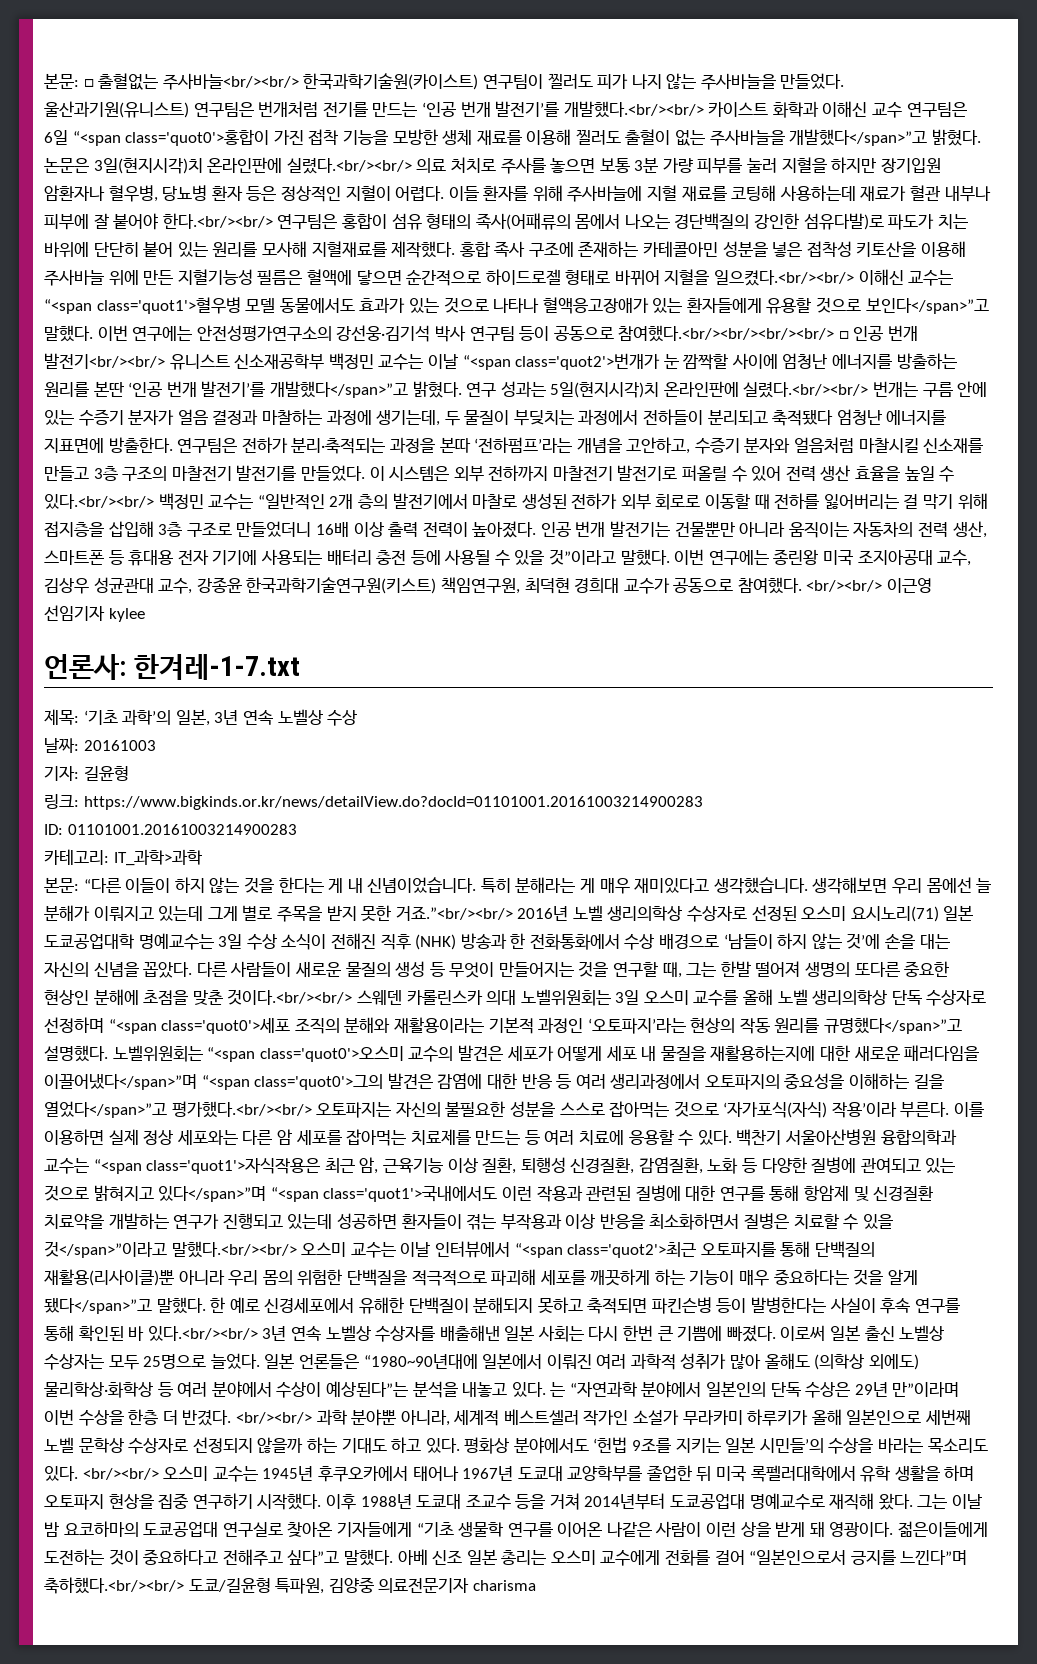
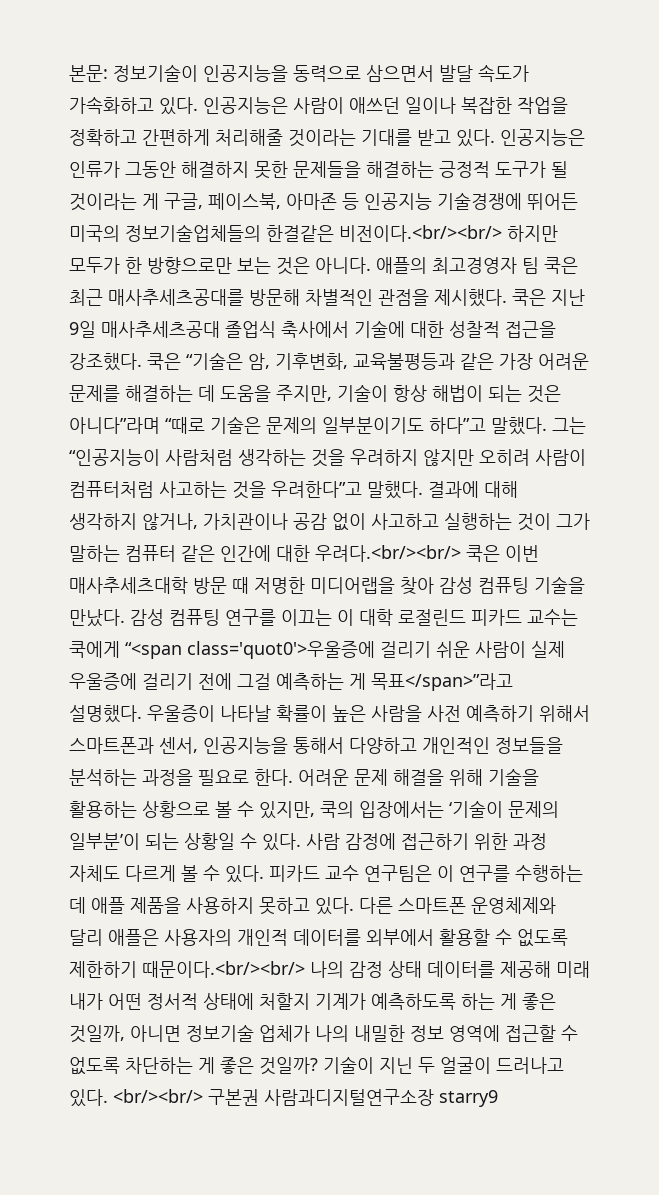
[44,73,845,90] [44,101,967,118] [44,129,981,146] [44,157,941,174] [44,185,991,202] [44,213,968,230] [44,241,967,258] [44,269,954,286] [44,297,989,314] [44,325,919,342] [44,353,957,370] [44,381,988,398] [44,409,947,426] [44,437,984,454] [44,465,955,482] [44,493,988,510] [44,521,987,538] [44,549,972,566] [44,577,933,594] [44,605,145,622] [44,654,300,680] [44,709,358,726] [44,738,156,753] [44,766,129,781] [44,794,703,810] [44,824,297,835] [44,849,202,866] [44,877,992,894] [44,905,974,922] [44,933,950,950] [44,961,950,978] [44,989,987,1006] [44,1017,963,1034] [44,1045,980,1062] [44,1073,944,1090] [44,1101,985,1118] [44,1129,957,1146] [44,1157,956,1174] [44,1185,934,1202] [44,1213,893,1230] [44,1241,875,1258] [44,1269,918,1286] [44,1297,960,1314] [44,1325,945,1342] [44,1353,919,1370] [44,1381,960,1398] [44,1409,972,1426] [44,1437,988,1454] [44,1465,975,1482] [44,1493,983,1510] [44,1521,989,1537] [44,1549,968,1566] [44,1577,536,1594] 본문: □ 출혈없는 주사바늘<br/><br/> 한국과학기술원(카이스트) 연구팀이 찔러도 피가 나지 않는 주사바늘을 만들었다. 울산과기원(유니스트) 연구팀은 번개처럼 전기를 만드는 ‘인공 번개 발전기’를 개발했다.<br/><br/> 카이스트 화학과 이해신 교수 연구팀은 6일 “<span class='quot0'>홍합이 가진 접착 기능을 모방한 생체 재료를 이용해 찔러도 출혈이 없는 주사바늘을 개발했다</span>”고 밝혔다. 논문은 3일(현지시각)치 온라인판에 실렸다.<br/><br/> 의료 처치로 주사를 놓으면 보통 3분 가량 피부를 눌러 지혈을 하지만 장기입원 암환자나 혈우병, 당뇨병 환자 등은 정상적인 지혈이 어렵다. 이들 환자를 위해 주사바늘에 지혈 재료를 코팅해 사용하는데 재료가 혈관 내부나 피부에 잘 붙어야 한다.<br/><br/> 연구팀은 홍합이 섬유 형태의 족사(어패류의 몸에서 나오는 경단백질의 강인한 섬유다발)로 파도가 치는 바위에 단단히 붙어 있는 원리를 모사해 지혈재료를 제작했다. 홍합 족사 구조에 존재하는 카테콜아민 성분을 넣은 접착성 키토산을 이용해 주사바늘 위에 만든 지혈기능성 필름은 혈액에 닿으면 순간적으로 하이드로젤 형태로 바뀌어 지혈을 일으켰다.<br/><br/> 이해신 교수는 “<span class='quot1'>혈우병 모델 동물에서도 효과가 있는 것으로 나타나 혈액응고장애가 있는 환자들에게 유용할 것으로 보인다</span>”고 말했다. 이번 연구에는 안전성평가연구소의 강선웅·김기석 박사 연구팀 등이 공동으로 참여했다.<br/><br/><br/><br/> □ 인공 번개 발전기<br/><br/> 유니스트 신소재공학부 백정민 교수는 이날 “<span class='quot2'>번개가 눈 깜짝할 사이에 엄청난 에너지를 방출하는 원리를 본딴 ‘인공 번개 발전기’를 개발했다</span>”고 밝혔다. 연구 성과는 5일(현지시각)치 온라인판에 실렸다.<br/><br/> 번개는 구름 안에 있는 수증기 분자가 얼음 결정과 마찰하는 과정에 생기는데, 두 물질이 부딪치는 과정에서 전하들이 분리되고 축적됐다 엄청난 에너지를 지표면에 방출한다. 연구팀은 전하가 분리·축적되는 과정을 본따 ‘전하펌프’라는 개념을 고안하고, 수증기 분자와 얼음처럼 마찰시킬 신소재를 만들고 3층 구조의 마찰전기 발전기를 만들었다. 이 시스템은 외부 전하까지 마찰전기 발전기로 퍼올릴 수 있어 전력 생산 효율을 높일 수 있다.<br/><br/> 백정민 교수는 “일반적인 2개 층의 발전기에서 마찰로 생성된 전하가 외부 회로로 이동할 때 전하를 잃어버리는 걸 막기 위해 접지층을 삽입해 3층 구조로 만들었더니 16배 이상 출력 전력이 높아졌다. 인공 번개 발전기는 건물뿐만 아니라 움직이는 자동차의 전력 생산, 스마트폰 등 휴대용 전자 기기에 사용되는 배터리 충전 등에 사용될 수 있을 것”이라고 말했다. 이번 연구에는 종린왕 미국 조지아공대 교수, 김상우 성균관대 교수, 강종윤 한국과학기술연구원(키스트) 책임연구원, 최덕현 경희대 교수가 공동으로 참여했다. <br/><br/> 이근영 선임기자 kylee // 언론사: 한겨레-1-7.txt // 제목: ‘기초 과학’의 일본, 3년 연속 노벨상 수상 // 날짜: 20161003 // 기자: 길윤형 // 링크: https://www.bigkinds.or.kr/news/detailView.do?docId=01101001.20161003214900283 // ID: 01101001.20161003214900283 // 카테고리: IT_과학>과학 // 본문: “다른 이들이 하지 않는 것을 한다는 게 내 신념이었습니다. 특히 분해라는 게 매우 재미있다고 생각했습니다. 생각해보면 우리 몸에선 늘 분해가 이뤄지고 있는데 그게 별로 주목을 받지 못한 거죠.”<br/><br/> 2016년 노벨 생리의학상 수상자로 선정된 오스미 요시노리(71) 일본 도쿄공업대학 명예교수는 3일 수상 소식이 전해진 직후 (NHK) 방송과 한 전화통화에서 수상 배경으로 ‘남들이 하지 않는 것’에 손을 대는 자신의 신념을 꼽았다. 다른 사람들이 새로운 물질의 생성 등 무엇이 만들어지는 것을 연구할 때, 그는 한발 떨어져 생명의 또다른 중요한 현상인 분해에 초점을 맞춘 것이다.<br/><br/> 스웨덴 카롤린스카 의대 노벨위원회는 3일 오스미 교수를 올해 노벨 생리의학상 단독 수상자로 선정하며 “<span class='quot0'>세포 조직의 분해와 재활용이라는 기본적 과정인 ‘오토파지’라는 현상의 작동 원리를 규명했다</span>”고 설명했다. 노벨위원회는 “<span class='quot0'>오스미 교수의 발견은 세포가 어떻게 세포 내 물질을 재활용하는지에 대한 새로운 패러다임을 이끌어냈다</span>”며 “<span class='quot0'>그의 발견은 감염에 대한 반응 등 여러 생리과정에서 오토파지의 중요성을 이해하는 길을 열었다</span>”고 평가했다.<br/><br/> 오토파지는 자신의 불필요한 성분을 스스로 잡아먹는 것으로 ‘자가포식(자식) 작용’이라 부른다. 이를 이용하면 실제 정상 세포와는 다른 암 세포를 잡아먹는 치료제를 만드는 등 여러 치료에 응용할 수 있다. 백찬기 서울아산병원 융합의학과 교수는 “<span class='quot1'>자식작용은 최근 암, 근육기능 이상 질환, 퇴행성 신경질환, 감염질환, 노화 등 다양한 질병에 관여되고 있는 것으로 밝혀지고 있다</span>”며 “<span class='quot1'>국내에서도 이런 작용과 관련된 질병에 대한 연구를 통해 항암제 및 신경질환 치료약을 개발하는 연구가 진행되고 있는데 성공하면 환자들이 겪는 부작용과 이상 반응을 최소화하면서 질병은 치료할 수 있을 것</span>”이라고 말했다.<br/><br/> 오스미 교수는 이날 인터뷰에서 “<span class='quot2'>최근 오토파지를 통해 단백질의 재활용(리사이클)뿐 아니라 우리 몸의 위험한 단백질을 적극적으로 파괴해 세포를 깨끗하게 하는 기능이 매우 중요하다는 것을 알게 됐다</span>”고 말했다. 한 예로 신경세포에서 유해한 단백질이 분해되지 못하고 축적되면 파킨슨병 등이 발병한다는 사실이 후속 연구를 통해 확인된 바 있다.<br/><br/> 3년 연속 노벨상 수상자를 배출해낸 일본 사회는 다시 한번 큰 기쁨에 빠졌다. 이로써 일본 출신 노벨상 수상자는 모두 25명으로 늘었다. 일본 언론들은 “1980~90년대에 일본에서 이뤄진 여러 과학적 성취가 많아 올해도 (의학상 외에도) 물리학상·화학상 등 여러 분야에서 수상이 예상된다”는 분석을 내놓고 있다. 는 “자연과학 분야에서 일본인의 단독 수상은 29년 만”이라며 이번 수상을 한층 더 반겼다. <br/><br/> 과학 분야뿐 아니라, 세계적 베스트셀러 작가인 소설가 무라카미 하루키가 올해 일본인으로 세번째 노벨 문학상 수상자로 선정되지 않을까 하는 기대도 하고 있다. 평화상 분야에서도 ‘헌법 9조를 지키는 일본 시민들’의 수상을 바라는 목소리도 있다. <br/><br/> 오스미 교수는 1945년 후쿠오카에서 태어나 1967년 도쿄대 교양학부를 졸업한 뒤 미국 록펠러대학에서 유학 생활을 하며 오토파지 현상을 집중 연구하기 시작했다. 이후 1988년 도쿄대 조교수 등을 거쳐 2014년부터 도쿄공업대 명예교수로 재직해 왔다. 그는 이날 밤 요코하마의 도쿄공업대 연구실로 찾아온 기자들에게 “기초 생물학 연구를 이어온 나같은 사람이 이런 상을 받게 돼 영광이다. 젊은이들에게 도전하는 것이 중요하다고 전해주고 싶다”고 말했다. 아베 신조 일본 총리는 오스미 교수에게 전화를 걸어 “일본인으로서 긍지를 느낀다”며 축하했다.<br/><br/> 도쿄/길윤형 특파원, 김양중 의료전문기자 charisma -> [69,64,529,82] [69,96,568,115] [69,129,585,147] [69,161,568,179] [69,192,578,211] [69,224,558,242] [69,257,578,275] [69,289,585,307] [69,320,556,338] [69,352,589,371] [69,384,561,403] [69,416,586,435] [69,449,586,467] [69,481,518,499] [69,513,590,531] [69,545,539,562] [69,576,585,595] [69,609,578,627] [69,641,565,659] [69,673,513,691] [69,705,590,723] [69,737,563,754] [69,768,539,786] [69,800,559,819] [69,833,547,851] [69,865,583,883] [69,897,556,915] [69,929,568,947] [69,961,590,978] [69,993,556,1010] [69,1024,578,1043] [69,1056,564,1075] [69,1089,498,1107] 본문: 정보기술이 인공지능을 동력으로 삼으면서 발달 속도가 가속화하고 있다. 인공지능은 사람이 애쓰던 일이나 복잡한 작업을 정확하고 간편하게 처리해줄 것이라는 기대를 받고 있다. 인공지능은 인류가 그동안 해결하지 못한 문제들을 해결하는 긍정적 도구가 될 것이라는 게 구글, 페이스북, 아마존 등 인공지능 기술경쟁에 뛰어든 미국의 정보기술업체들의 한결같은 비전이다.<br/><br/> 하지만 모두가 한 방향으로만 보는 것은 아니다. 애플의 최고경영자 팀 쿡은 최근 매사추세츠공대를 방문해 차별적인 관점을 제시했다. 쿡은 지난 9일 매사추세츠공대 졸업식 축사에서 기술에 대한 성찰적 접근을 강조했다. 쿡은 “기술은 암, 기후변화, 교육불평등과 같은 가장 어려운 문제를 해결하는 데 도움을 주지만, 기술이 항상 해법이 되는 것은 아니다”라며 “때로 기술은 문제의 일부분이기도 하다”고 말했다. 그는 “인공지능이 사람처럼 생각하는 것을 우려하지 않지만 오히려 사람이 컴퓨터처럼 사고하는 것을 우려한다”고 말했다. 결과에 대해 생각하지 않거나, 가치관이나 공감 없이 사고하고 실행하는 것이 그가 말하는 컴퓨터 같은 인간에 대한 우려다.<br/><br/> 쿡은 이번 매사추세츠대학 방문 때 저명한 미디어랩을 찾아 감성 컴퓨팅 기술을 만났다. 감성 컴퓨팅 연구를 이끄는 이 대학 로절린드 피카드 교수는 쿡에게 “<span class='quot0'>우울증에 걸리기 쉬운 사람이 실제 우울증에 걸리기 전에 그걸 예측하는 게 목표</span>”라고 설명했다. 우울증이 나타날 확률이 높은 사람을 사전 예측하기 위해서 스마트폰과 센서, 인공지능을 통해서 다양하고 개인적인 정보들을 분석하는 과정을 필요로 한다. 어려운 문제 해결을 위해 기술을 활용하는 상황으로 볼 수 있지만, 쿡의 입장에서는 ‘기술이 문제의 일부분’이 되는 상황일 수 있다. 사람 감정에 접근하기 위한 과정 자체도 다르게 볼 수 있다. 피카드 교수 연구팀은 이 연구를 수행하는 데 애플 제품을 사용하지 못하고 있다. 다른 스마트폰 운영체제와 달리 애플은 사용자의 개인적 데이터를 외부에서 활용할 수 없도록 제한하기 때문이다.<br/><br/> 나의 감정 상태 데이터를 제공해 미래 내가 어떤 정서적 상태에 처할지 기계가 예측하도록 하는 게 좋은 것일까, 아니면 정보기술 업체가 나의 내밀한 정보 영역에 접근할 수 없도록 차단하는 게 좋은 것일까? 기술이 지닌 두 얼굴이 드러나고 있다. <br/><br/> 구본권 사람과디지털연구소장 starry9

